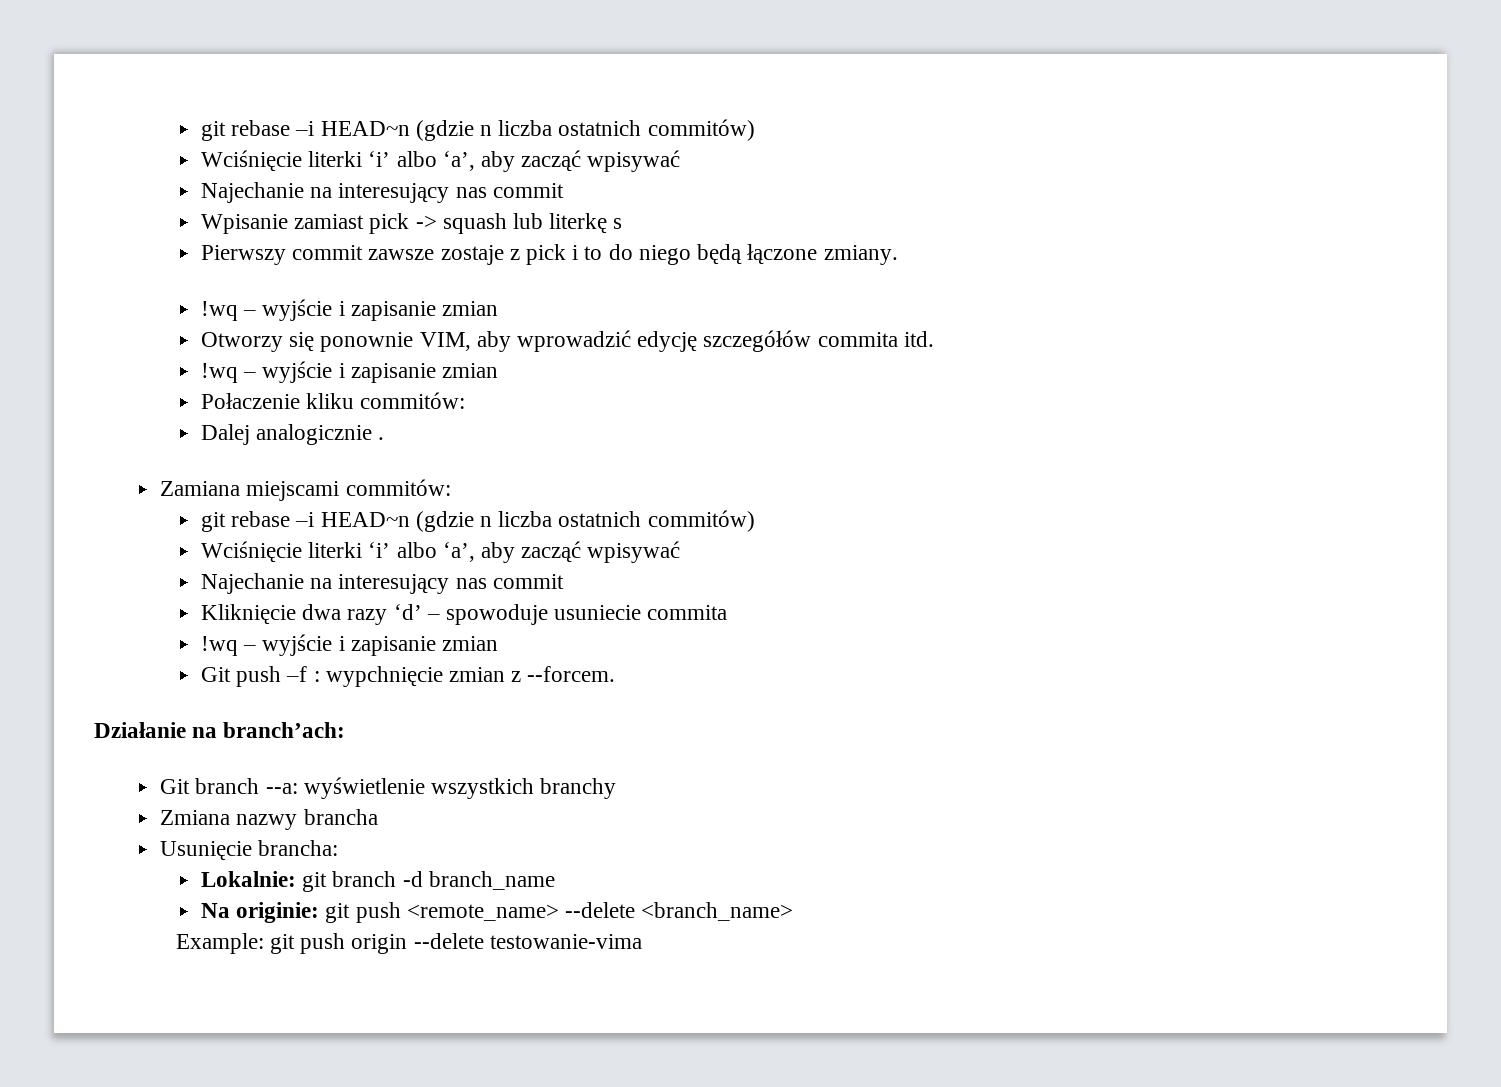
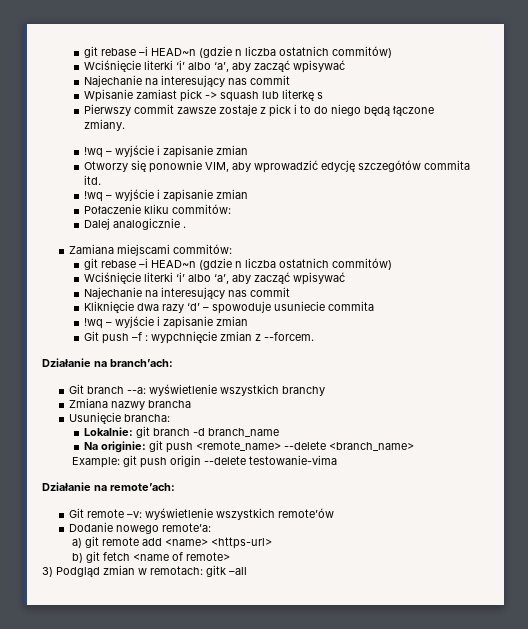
(642, 941) none -> [42,482,175,491] [69,508,335,520] [69,522,212,534] [72,536,273,549] [72,551,231,563] [42,565,247,577] // Działanie na remote’ach: // Git remote –v: wyświetlenie wszystkich remote’ów // Dodanie nowego remote’a: // a) git remote add <name> <https-url> // b) git fetch <name of remote> // 3) Podgląd zmian w remotach: gitk –all

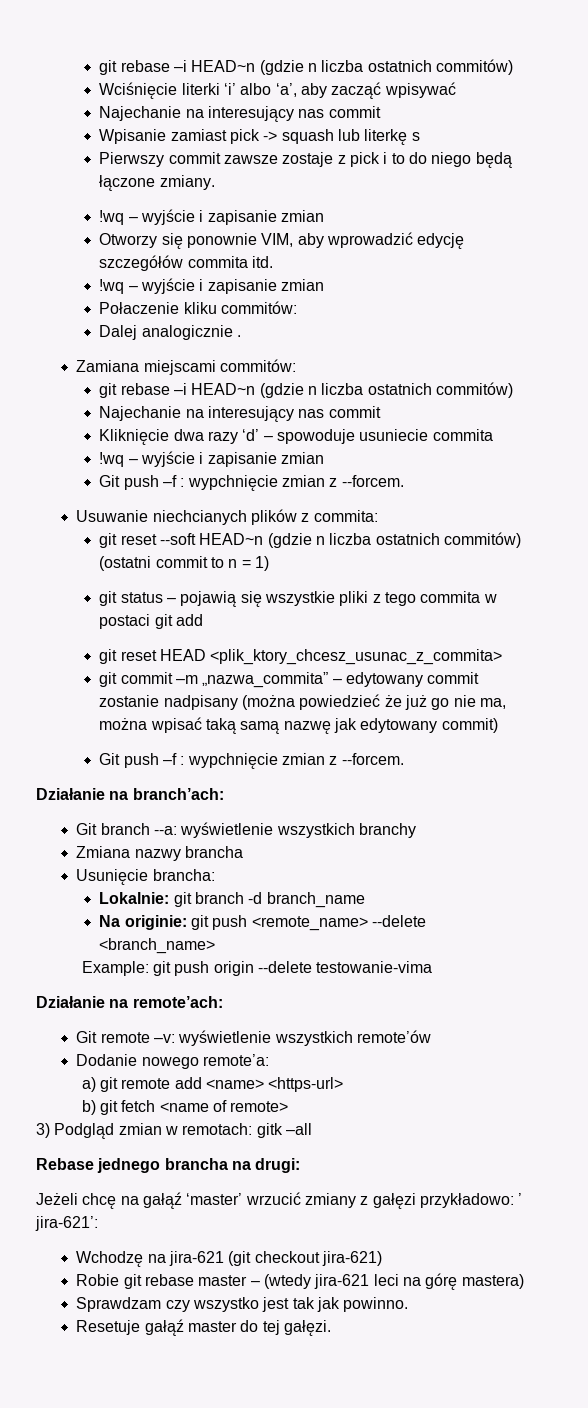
[84,272,346,285] // Wciśnięcie literki ‘i’ albo ‘a’, aby zacząć wpisywać -> (513, 390) none
(315, 336) none -> [76,509,378,525] [99,532,521,548] [99,556,269,571] [99,591,497,607] [99,614,203,629] [99,649,503,665] [99,672,480,688] [99,694,506,710] [99,717,498,734] [99,753,404,769] // Usuwanie niechcianych plików z commita: // git reset --soft HEAD~n (gdzie n liczba ostatnich commitów) (ostatni commit to n = 1) // git status – pojawią się wszystkie pliki z tego commita w postaci git add // git reset HEAD <plik_ktory_chcesz_usunac_z_commita> // git commit –m „nazwa_commita” – edytowany commit zostanie nadpisany (można powiedzieć że już go nie ma, można wpisać taką samą nazwę jak edytowany commit) // Git push –f : wypchnięcie zmian z --forcem.
(247, 571) none -> [36,1158,301,1173] [36,1192,523,1209] [35,1216,98,1231] [76,1251,383,1267] [76,1273,524,1290] [76,1297,409,1312] [76,1319,332,1336] // Rebase jednego brancha na drugi: // Jeżeli chcę na gałąź ‘master’ wrzucić zmiany z gałęzi przykładowo: ’ jira-621’: // Wchodzę na jira-621 (git checkout jira-621) // Robie git rebase master – (wtedy jira-621 leci na górę mastera) // Sprawdzam czy wszystko jest tak jak powinno. // Resetuje gałąź master do tej gałęzi.

